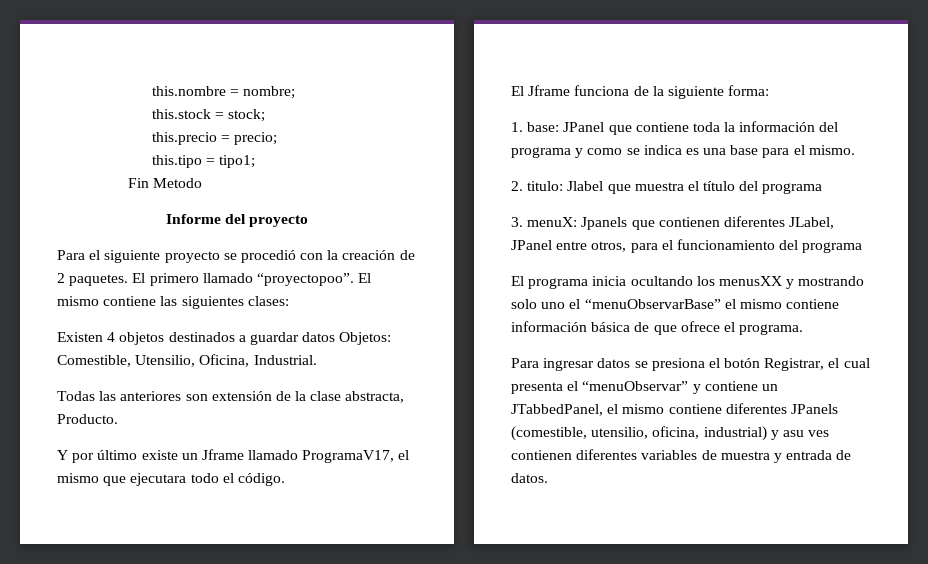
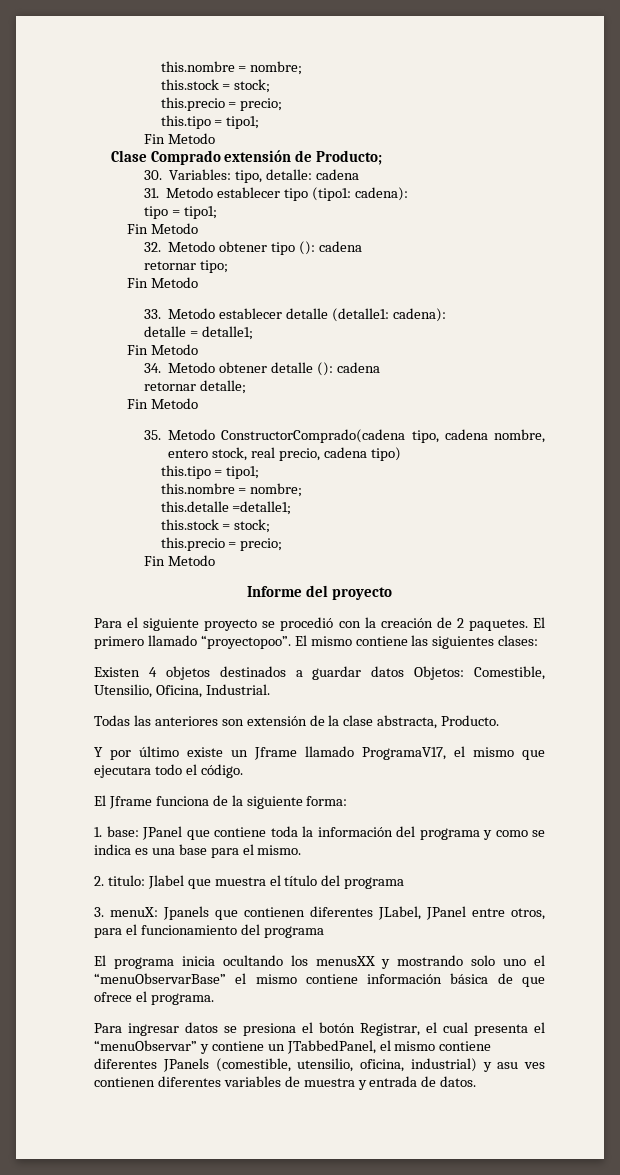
(203, 183) none -> [110,150,383,165] [143,169,359,183] [143,187,408,201] [143,206,217,219] [127,223,199,234] [143,241,362,255] [143,260,228,273] [127,277,199,288] [143,308,446,322] [143,326,253,340] [127,344,199,355] [143,362,380,376] [143,380,246,394] [127,398,199,409] [143,429,546,443] [168,447,401,461] [160,465,260,479] [160,483,303,497] [160,501,292,515] [160,519,271,533] [160,537,283,551] [143,555,215,566] // Clase Comprado extensión de Producto; // 30. Variables: tipo, detalle: cadena // 31. Metodo establecer tipo (tipo1: cadena): // tipo = tipo1; // Fin Metodo // 32. Metodo obtener tipo (): cadena // retornar tipo; // Fin Metodo // 33. Metodo establecer detalle (detalle1: cadena): // detalle = detalle1; // Fin Metodo // 34. Metodo obtener detalle (): cadena // retornar detalle; // Fin Metodo // 35. Metodo ConstructorComprado(cadena tipo, cadena nombre, entero stock, real precio, cadena tipo) // this.tipo = tipo1; // this.nombre = nombre; // this.detalle =detalle1; // this.stock = stock; // this.precio = precio; // Fin Metodo

